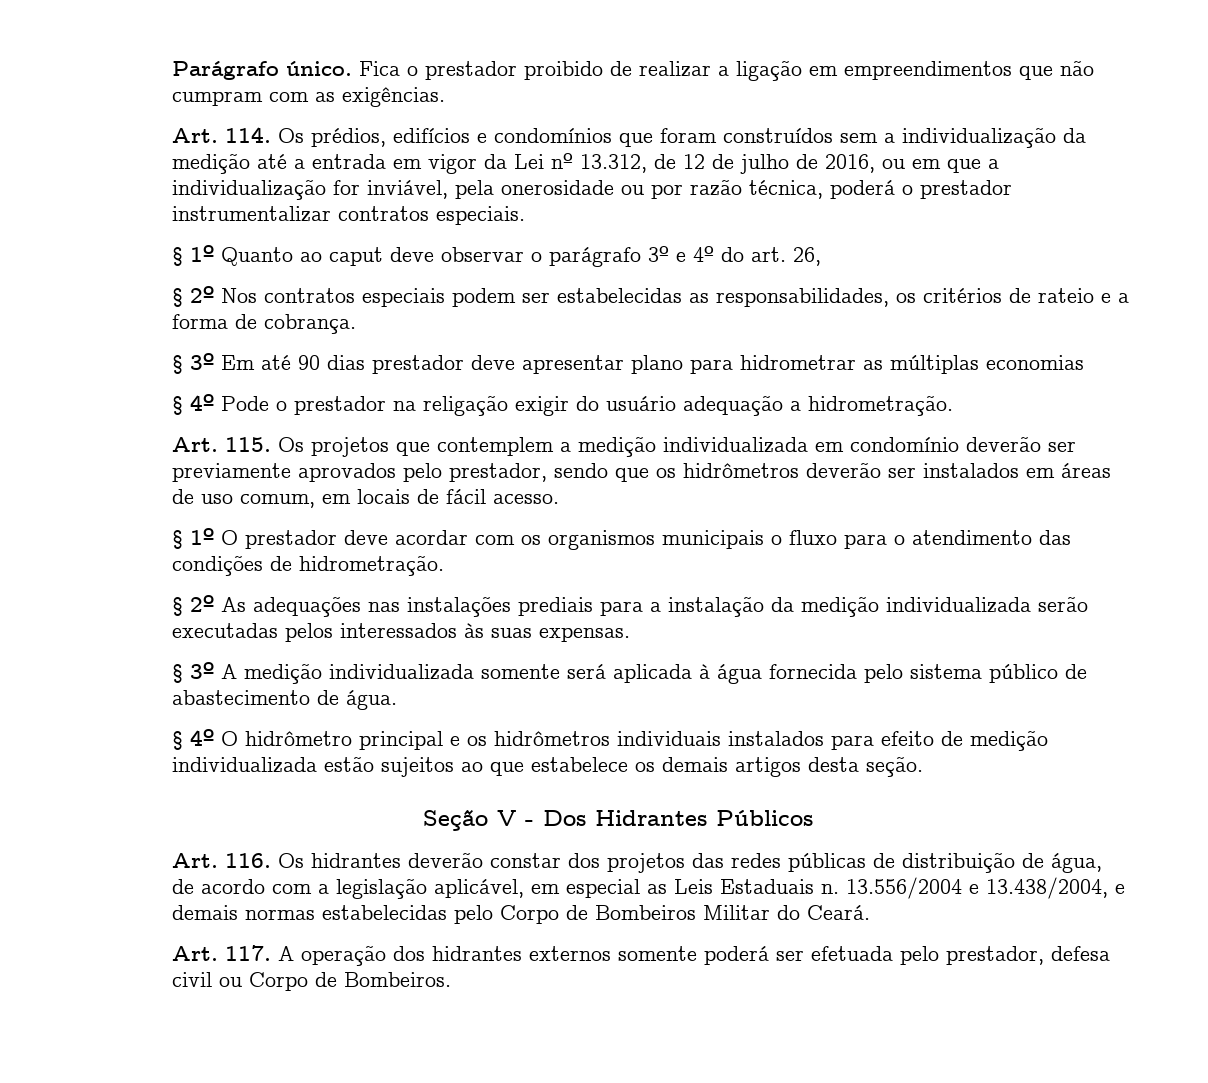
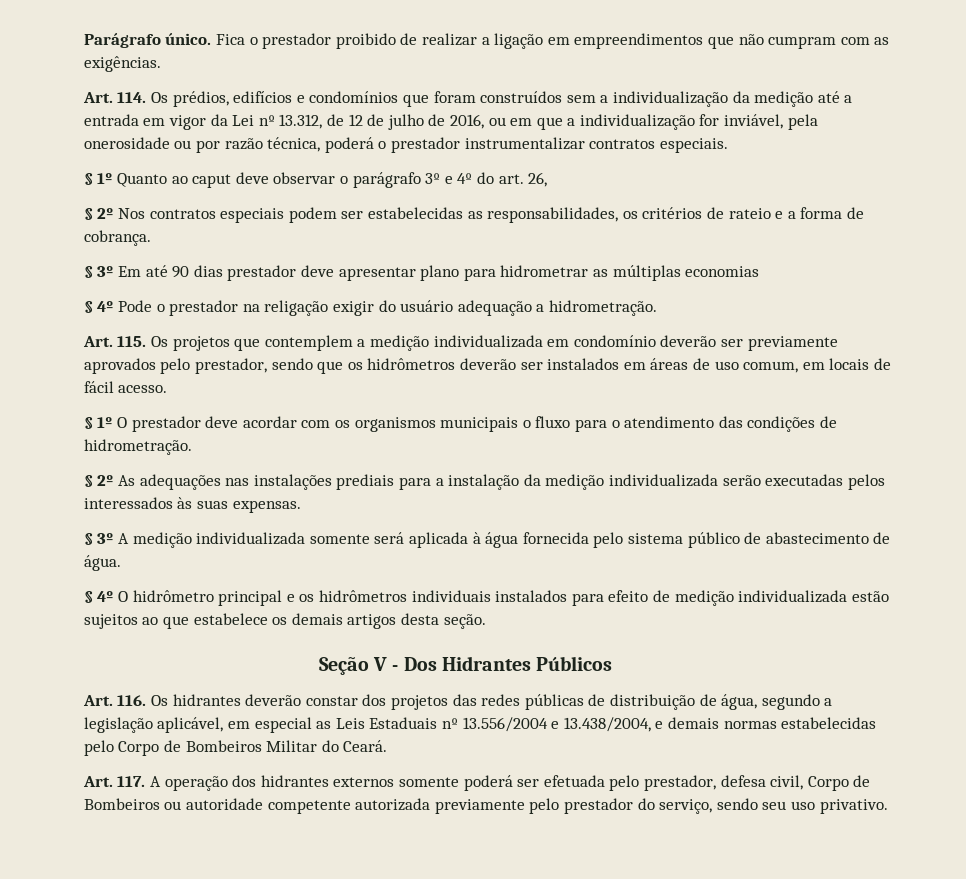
[172,879,313,894] de acordo com -> [761,694,820,710] segundo
[821,884,840,894] n. -> [441,718,458,729] nº
[172,972,452,991] civil ou Corpo de Bombeiros. -> [770,775,871,791] [83,798,888,814] civil, Corpo de Bombeiros ou autoridade competente autorizada previamente pelo prestador do serviço, sendo seu uso privativo.

